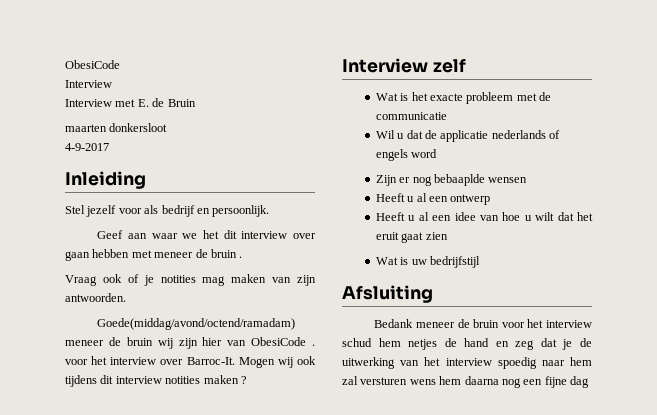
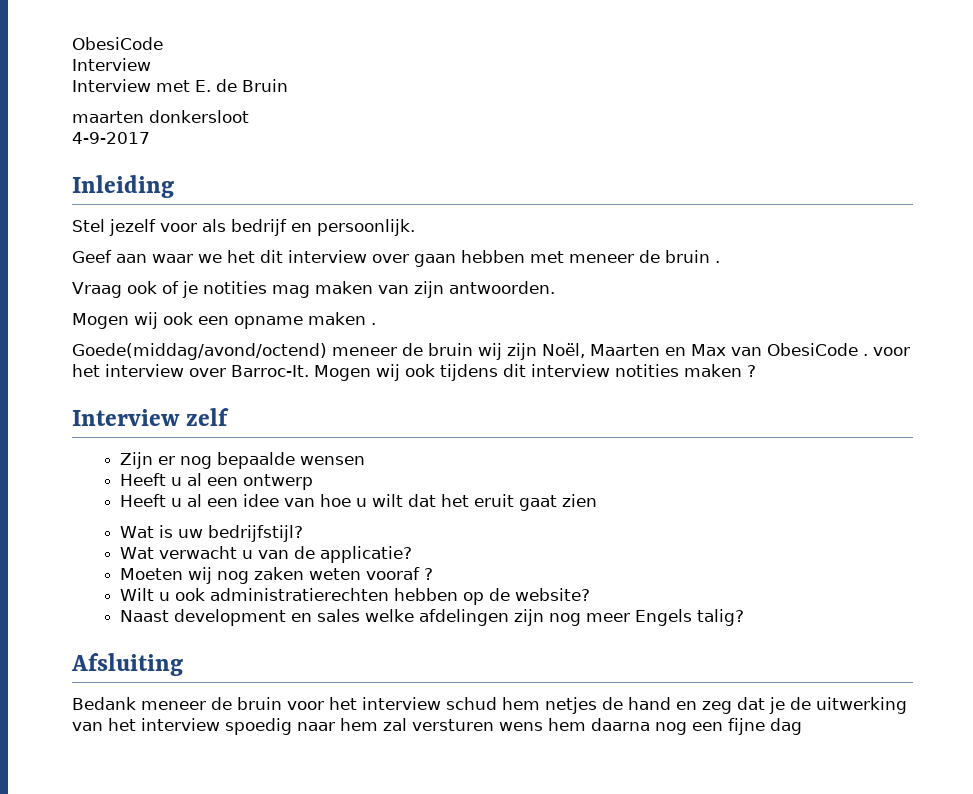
[97,318,296,330] Goede(middag/avond/octend/ramadam) -> [72,312,376,329] [72,343,327,360] Mogen wij ook een opname maken . // Goede(middag/avond/octend)
[202,337,223,346] hier -> [542,343,726,358] Noël, Maarten en Max
[375,92,552,104] [375,112,447,120] [375,130,561,142] [375,149,438,161] // Wat is het exacte probleem met de communicatie // Wil u dat de applicatie nederlands of engels word -> (230, 417) none
[434,174,486,186] bebaaplde -> [216,452,295,469] bepaalde
[430,256,481,268] bedrijfstijl -> [207,525,303,542] [119,546,412,563] [119,567,433,584] [119,588,590,605] [119,609,744,626] bedrijfstijl? // Wat verwacht u van de applicatie? // Moeten wij nog zaken weten vooraf ? // Wilt u ook administratierechten hebben op de website? // Naast development en sales welke afdelingen zijn nog meer Engels talig?

